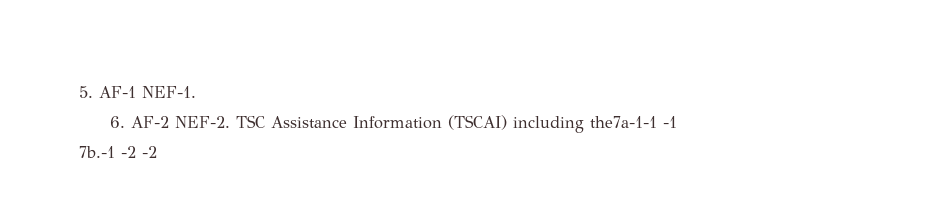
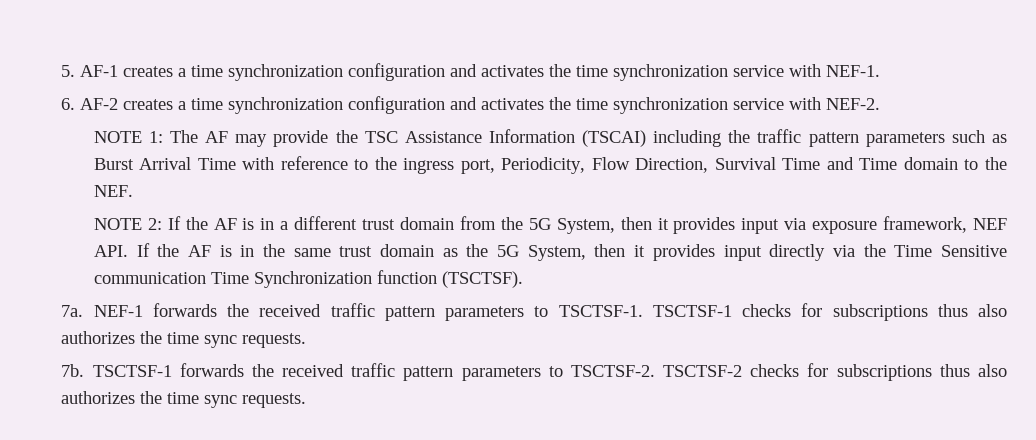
[141,86,196,98] [109,116,230,128] NEF-1. // 6. AF-2 NEF-2. -> [123,63,881,81] [61,96,881,114] [93,130,358,147] creates a time synchronization configuration and activates the time synchronization service with NEF-1. // 6. AF-2 creates a time synchronization configuration and activates the time synchronization service with NEF-2. // NOTE 1: The AF may provide the
[589,116,677,128] [78,146,157,158] the7a-1-1 -1 // 7b.-1 -2 -2 -> [728,129,1007,147] [93,156,1008,174] [93,185,133,197] [93,216,1008,234] [93,243,1008,261] [93,270,523,288] [61,303,1008,321] [61,331,307,348] [61,363,1007,381] [61,391,307,408] the traffic pattern parameters such as Burst Arrival Time with reference to the ingress port, Periodicity, Flow Direction, Survival Time and Time domain to the NEF. // NOTE 2: If the AF is in a different trust domain from the 5G System, then it provides input via exposure framework, NEF API. If the AF is in the same trust domain as the 5G System, then it provides input directly via the Time Sensitive communication Time Synchronization function (TSCTSF). // 7a. NEF-1 forwards the received traffic pattern parameters to TSCTSF-1. TSCTSF-1 checks for subscriptions thus also authorizes the time sync requests. // 7b. TSCTSF-1 forwards the received traffic pattern parameters to TSCTSF-2. TSCTSF-2 checks for subscriptions thus also authorizes the time sync requests.

